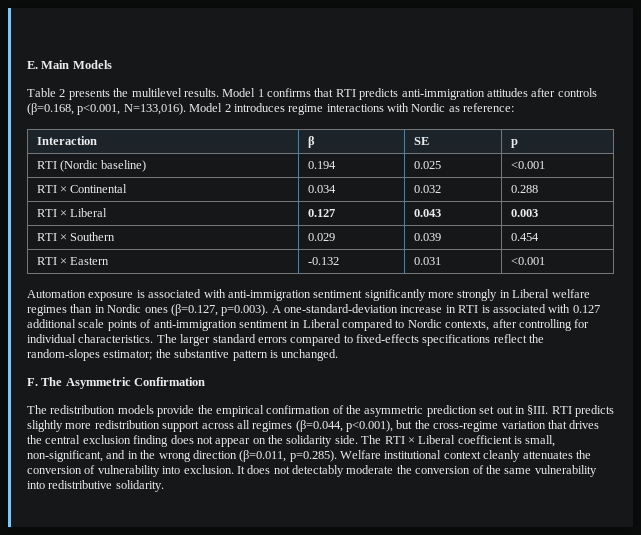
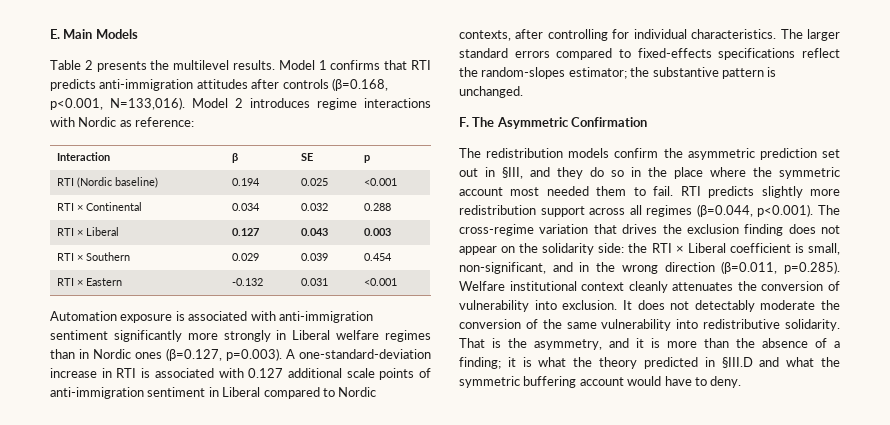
[157,405,344,417] provide the empirical confirmation of -> [614,148,659,158] confirm
[527,405,549,415] §III. -> [502,167,840,179] [459,186,674,196] §III, and they do so in the place where the symmetric account most needed them to fail.
[346,420,430,432] p<0.001), but the -> [757,204,840,217] p<0.001). The
[45,435,81,444] central -> (682, 229) none
[334,435,382,444] side. The -> [598,243,648,253] side: the
(164, 486) none -> [459,338,840,350] [459,357,840,369] [459,376,742,388] That is the asymmetry, and it is more than the absence of a finding; it is what the theory predicted in §III.D and what the symmetric buffering account would have to deny.

